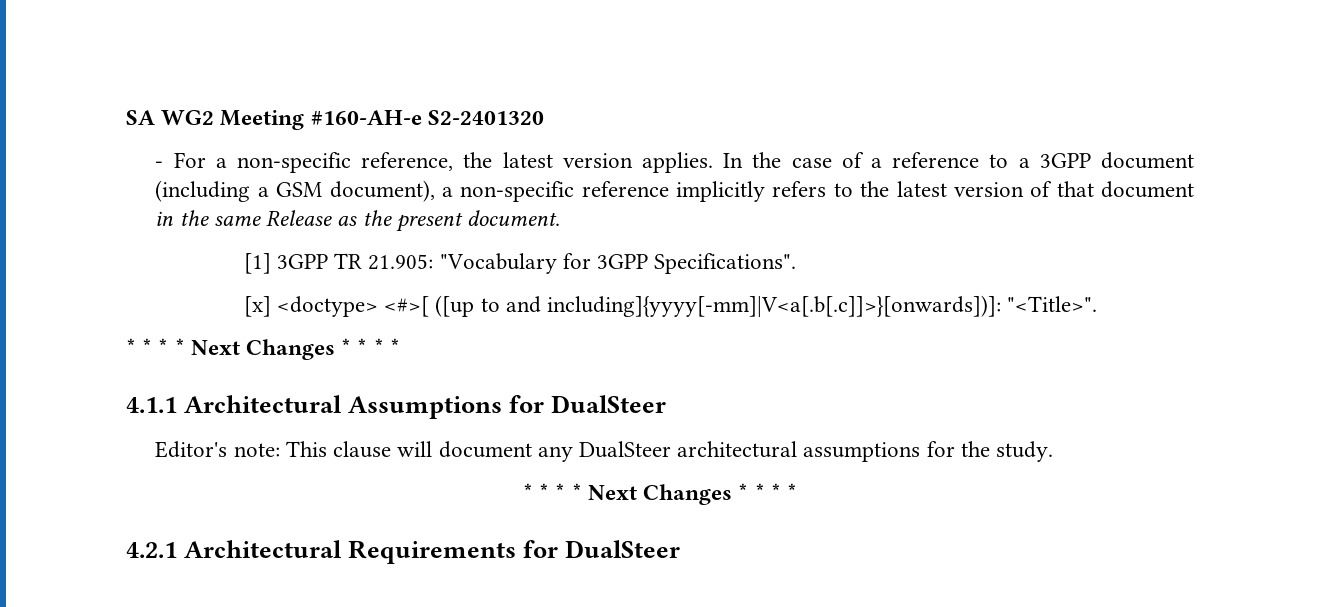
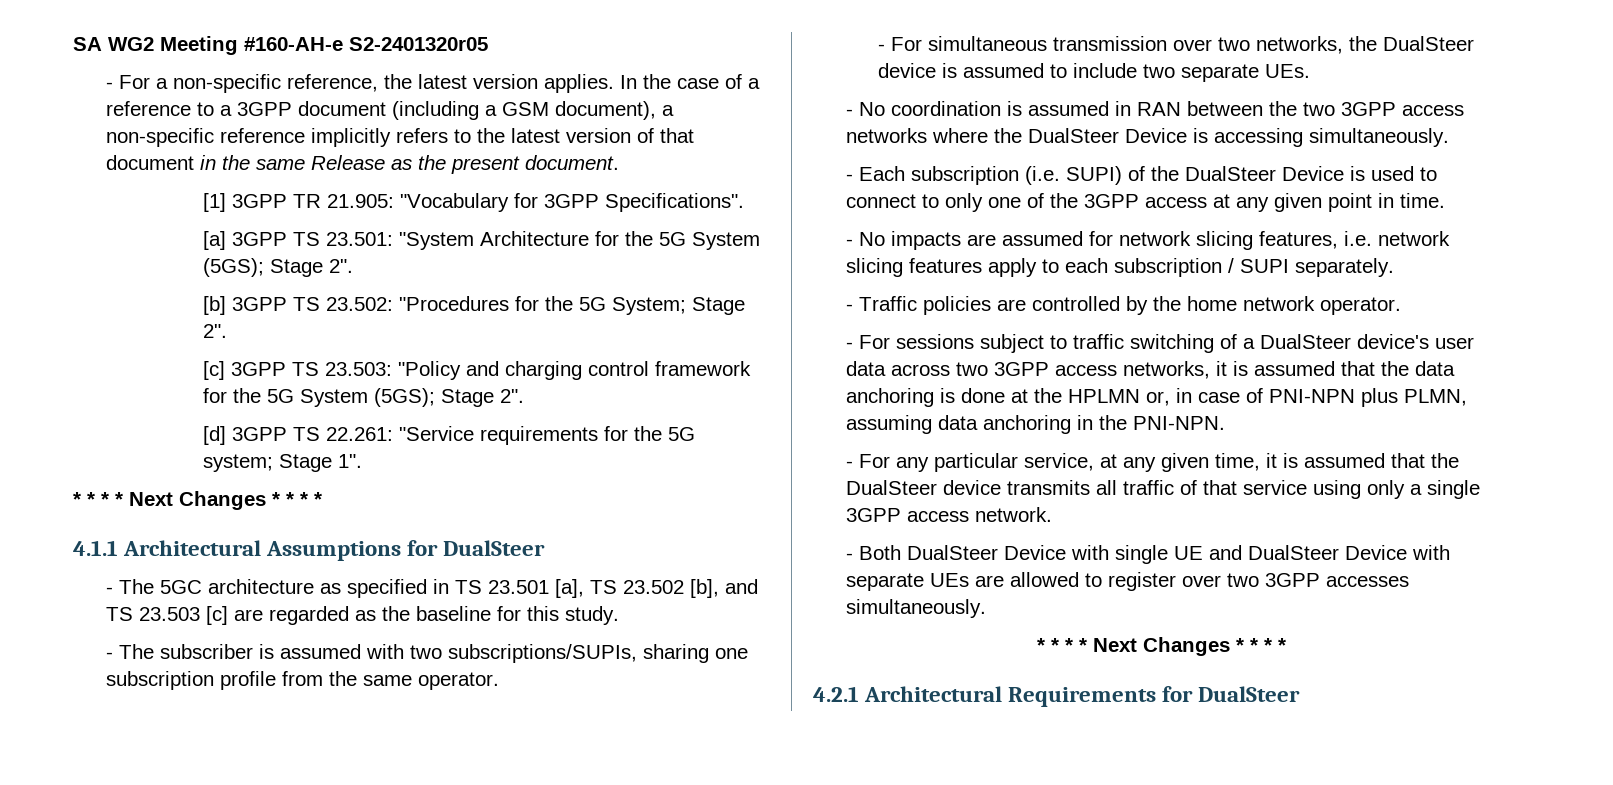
[427,110,544,125] S2-2401320 -> [349,37,488,51] S2-2401320r05
[243,295,1098,317] [x] <doctype> <#>[ ([up to and including]{yyyy[-mm]|V<a[.b[.c]]>}[onwards])]: "<Title>". -> [203,231,761,250] [203,258,354,277] [203,296,746,315] [203,324,228,338] [203,361,752,380] [203,388,525,407] [203,426,696,445] [203,454,363,472] [a] 3GPP TS 23.501: "System Architecture for the 5G System (5GS); Stage 2". // [b] 3GPP TS 23.502: "Procedures for the 5G System; Stage 2". // [c] 3GPP TS 23.503: "Policy and charging control framework for the 5G System (5GS); Stage 2". // [d] 3GPP TS 22.261: "Service requirements for the 5G system; Stage 1".
[155,441,1053,462] Editor's note: This clause will document any DualSteer architectural assumptions for the study. -> [105,579,758,598] [105,606,619,625] [105,644,748,663] [105,671,499,690] [878,36,1475,54] [878,63,1311,82] [845,101,1464,116] [845,128,1449,147] [845,166,1437,185] [845,193,1445,212] [845,231,1450,250] [845,258,1394,277] [845,296,1401,315] [845,334,1474,353] [845,361,1455,379] [845,388,1467,407] [845,415,1225,434] [845,453,1459,472] [845,480,1480,499] [845,507,1052,522] [845,545,1450,564] [845,572,1409,591] [845,599,986,618] - The 5GC architecture as specified in TS 23.501 [a], TS 23.502 [b], and TS 23.503 [c] are regarded as the baseline for this study. // - The subscriber is assumed with two subscriptions/SUPIs, sharing one subscription profile from the same operator. // - For simultaneous transmission over two networks, the DualSteer device is assumed to include two separate UEs. // - No coordination is assumed in RAN between the two 3GPP access networks where the DualSteer Device is accessing simultaneously. // - Each subscription (i.e. SUPI) of the DualSteer Device is used to connect to only one of the 3GPP access at any given point in time. // - No impacts are assumed for network slicing features, i.e. network slicing features apply to each subscription / SUPI separately. // - Traffic policies are controlled by the home network operator. // - For sessions subject to traffic switching of a DualSteer device's user data across two 3GPP access networks, it is assumed that the data anchoring is done at the HPLMN or, in case of PNI-NPN plus PLMN, assuming data anchoring in the PNI-NPN. // - For any particular service, at any given time, it is assumed that the DualSteer device transmits all traffic of that service using only a single 3GPP access network. // - Both DualSteer Device with single UE and DualSteer Device with separate UEs are allowed to register over two 3GPP accesses simultaneously.

